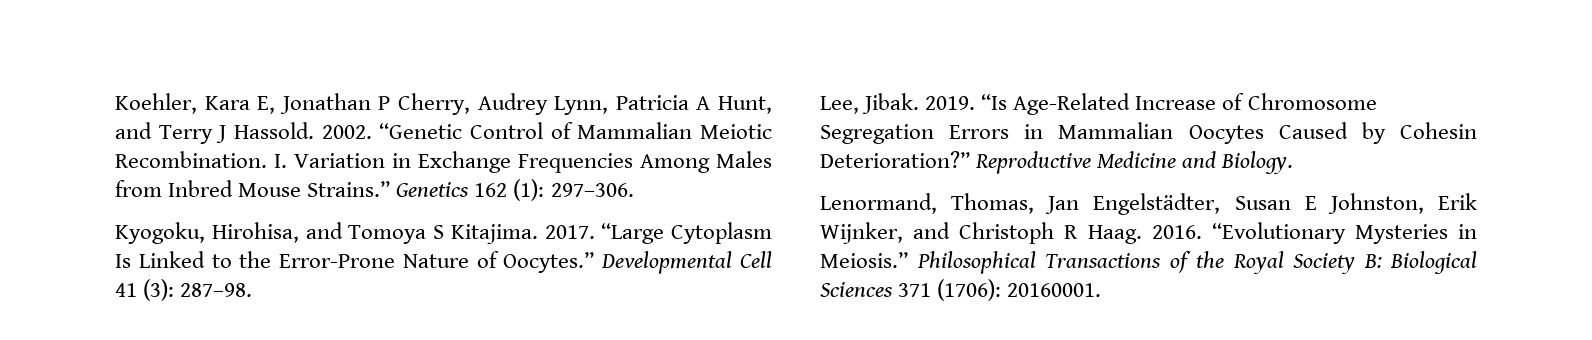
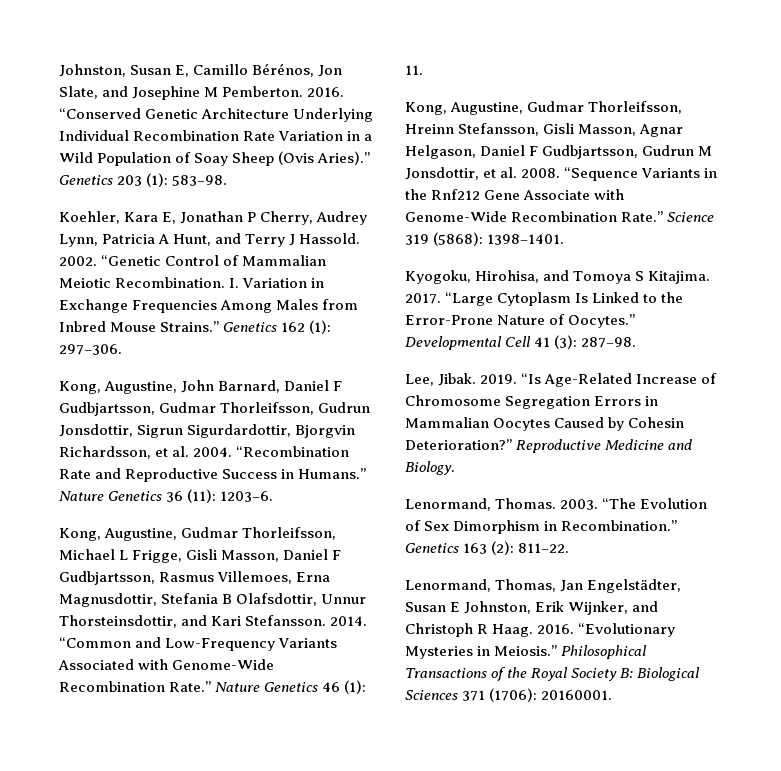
(115, 103) none -> [59,63,343,77] [59,86,345,100] [59,108,374,122] [59,130,373,141] [59,151,371,166] [59,173,228,187] Johnston, Susan E, Camillo Bérénos, Jon Slate, and Josephine M Pemberton. 2016. “Conserved Genetic Architecture Underlying Individual Recombination Rate Variation in a Wild Population of Soay Sheep (Ovis Aries).” Genetics 203 (1): 583–98. //
(634, 190) none -> [59,380,343,394] [59,402,371,416] [59,424,356,438] [59,446,350,459] [59,468,367,482] [59,489,274,503] [59,527,337,541] [59,549,342,563] [59,571,331,585] [59,593,367,607] [59,615,368,628] [59,637,338,651] [58,659,275,670] [59,680,367,694] [405,65,423,75] [405,101,683,115] [405,123,684,137] [405,145,713,159] [405,167,718,181] [405,189,625,200] [405,211,715,222] [405,232,565,246] // Kong, Augustine, John Barnard, Daniel F Gudbjartsson, Gudmar Thorleifsson, Gudrun Jonsdottir, Sigrun Sigurdardottir, Bjorgvin Richardsson, et al. 2004. “Recombination Rate and Reproductive Success in Humans.” Nature Genetics 36 (11): 1203–6. // Kong, Augustine, Gudmar Thorleifsson, Michael L Frigge, Gisli Masson, Daniel F Gudbjartsson, Rasmus Villemoes, Erna Magnusdottir, Stefania B Olafsdottir, Unnur Thorsteinsdottir, and Kari Stefansson. 2014. “Common and Low-Frequency Variants Associated with Genome-Wide Recombination Rate.” Nature Genetics 46 (1): 11. // Kong, Augustine, Gudmar Thorleifsson, Hreinn Stefansson, Gisli Masson, Agnar Helgason, Daniel F Gudbjartsson, Gudrun M Jonsdottir, et al. 2008. “Sequence Variants in the Rnf212 Gene Associate with Genome-Wide Recombination Rate.” Science 319 (5868): 1398–1401.
(1294, 162) none -> [405,498,708,511] [405,520,678,534] [405,541,570,555] // Lenormand, Thomas. 2003. “The Evolution of Sex Dimorphism in Recombination.” Genetics 163 (2): 811–22.

